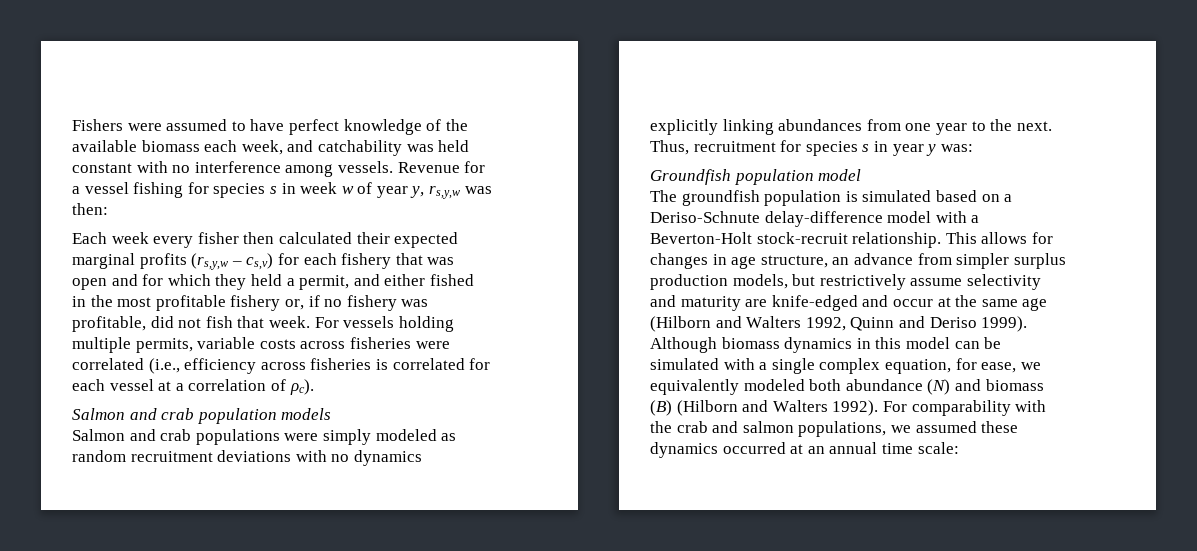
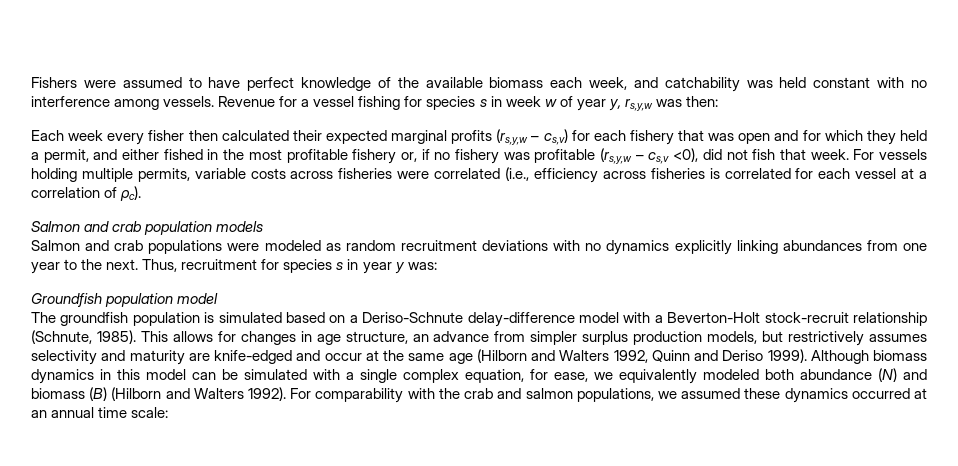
[72,316,146,332] profitable, -> [534,148,699,164] profitable (rs,y,w – cs,v <0),
[322,429,371,445] simply -> (260, 247) none
[852,232,942,248] relationship. -> [852,312,927,326] [31,330,136,344] relationship (Schnute, 1985).
[910,278,963,286] assume -> [869,334,928,342] assumes

